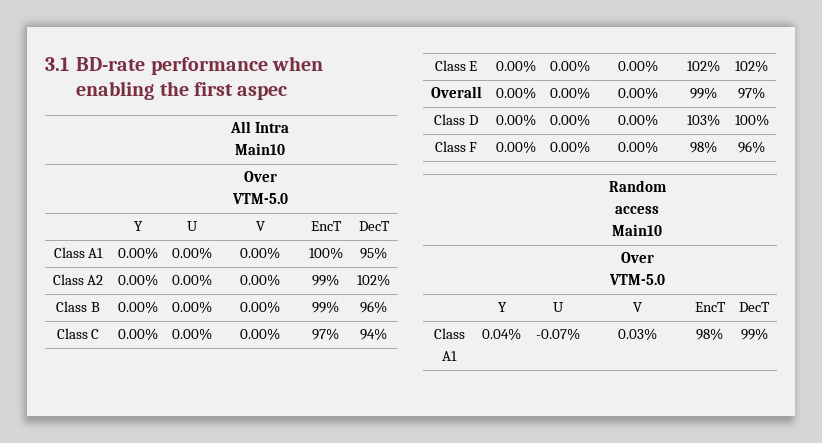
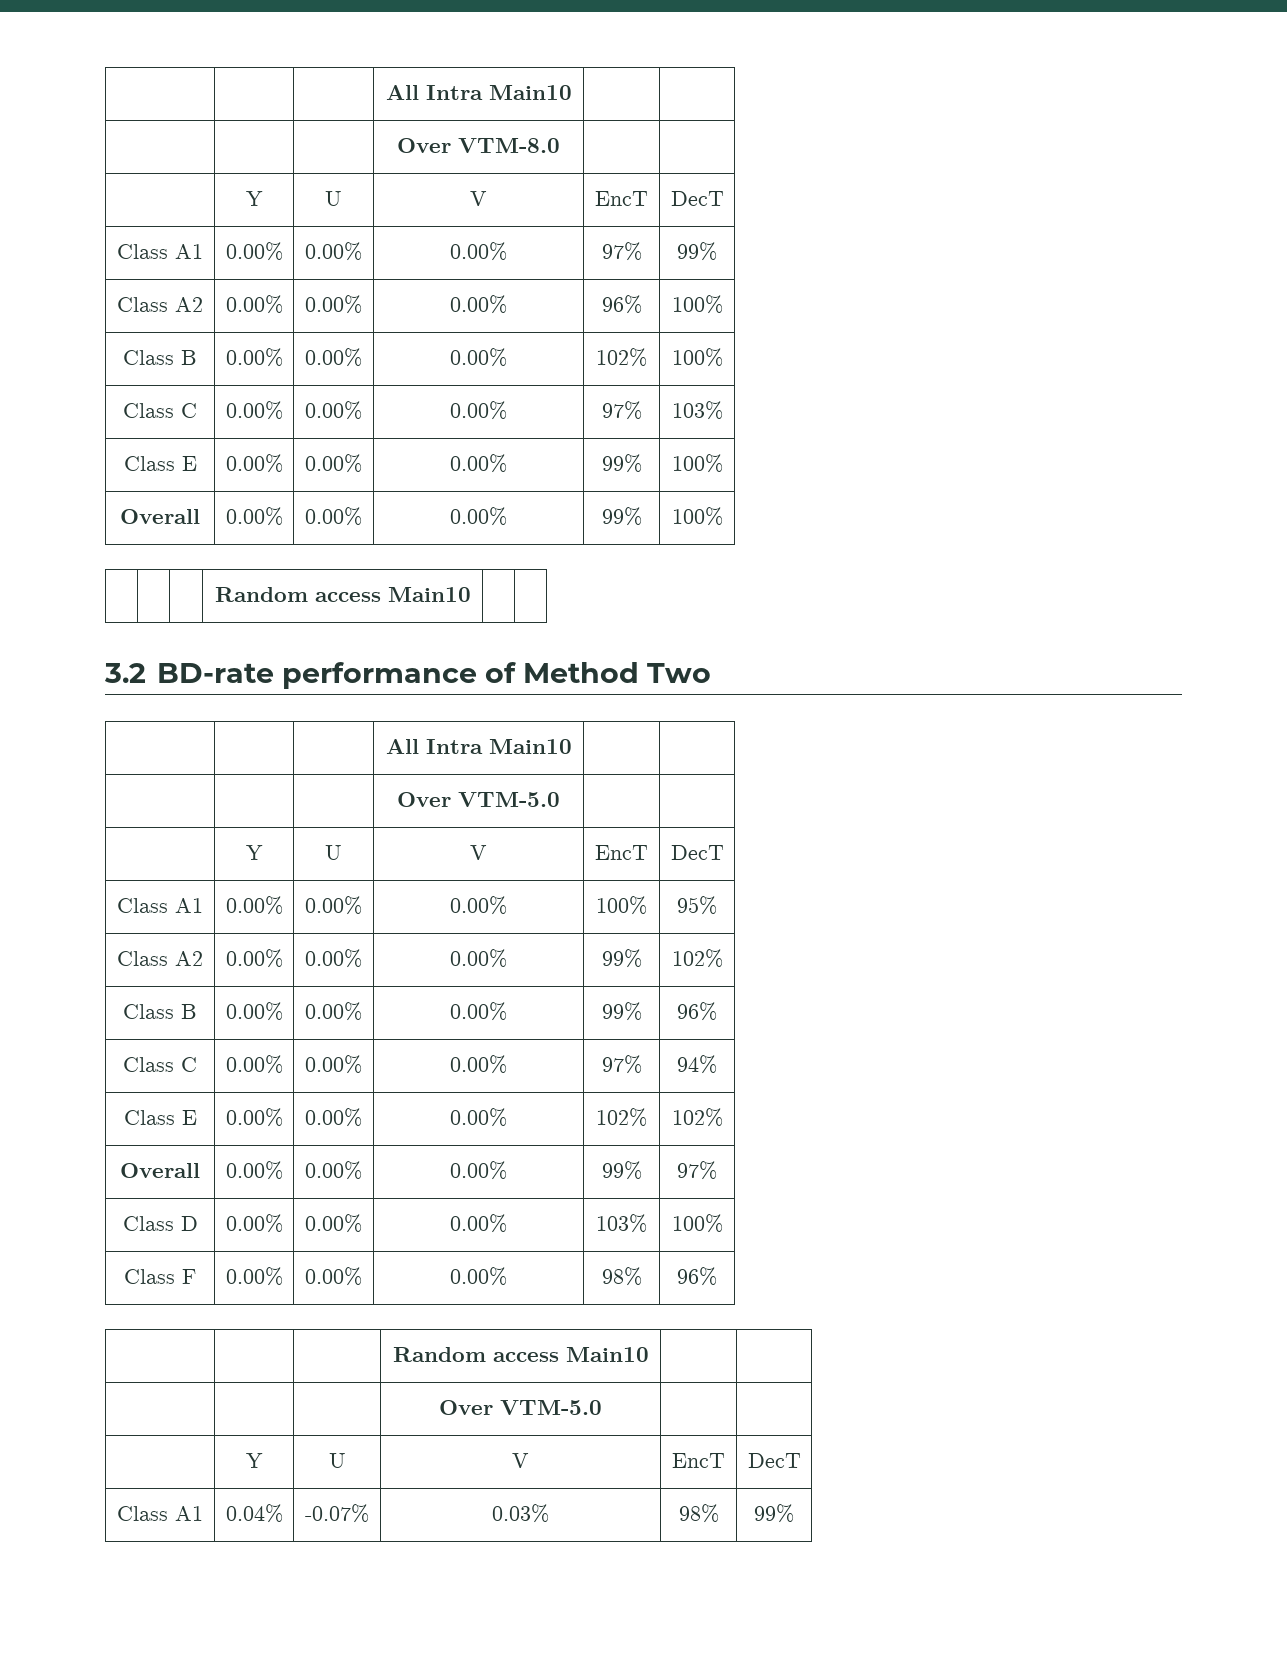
[45,56,323,75] [76,81,288,100] 3.1 BD-rate performance when enabling the first aspec -> [385,85,572,100] [397,138,560,153] [245,191,263,206] [325,191,342,206] [470,191,487,206] [595,191,648,206] [670,191,724,206] [117,244,203,259] [225,242,283,261] [305,242,362,261] [450,242,507,261] [601,242,642,261] [677,242,717,261] [117,297,203,312] [225,295,283,314] [305,295,362,314] [450,295,507,314] [601,295,642,314] [671,295,723,314] [123,350,197,365] [225,348,283,367] [305,348,362,367] [450,348,507,367] [596,348,647,367] [671,348,723,367] [123,403,197,418] [225,401,283,420] [305,401,362,420] [450,401,507,420] [601,401,642,420] [671,401,723,420] [123,456,197,471] [225,454,283,473] [305,454,362,473] [450,454,507,473] [601,454,642,473] [671,454,723,473] [120,509,200,524] [225,507,283,526] [305,507,362,526] [450,507,507,526] [601,507,642,526] [671,507,723,526] [214,587,471,602] [104,662,711,689] | | | All Intra Main10 | | // | | | Over VTM-8.0 | | // | Y | U | V | EncT | DecT // Class A1 | 0.00% | 0.00% | 0.00% | 97% | 99% // Class A2 | 0.00% | 0.00% | 0.00% | 96% | 100% // Class B | 0.00% | 0.00% | 0.00% | 102% | 100% // Class C | 0.00% | 0.00% | 0.00% | 97% | 103% // Class E | 0.00% | 0.00% | 0.00% | 99% | 100% // Overall | 0.00% | 0.00% | 0.00% | 99% | 100% // | | | Random access Main10 | | // 3.2 BD-rate performance of Method Two

